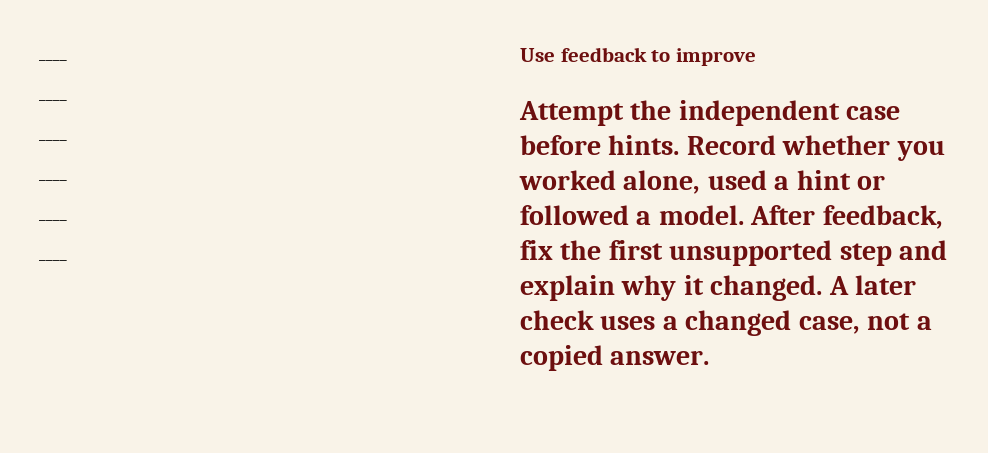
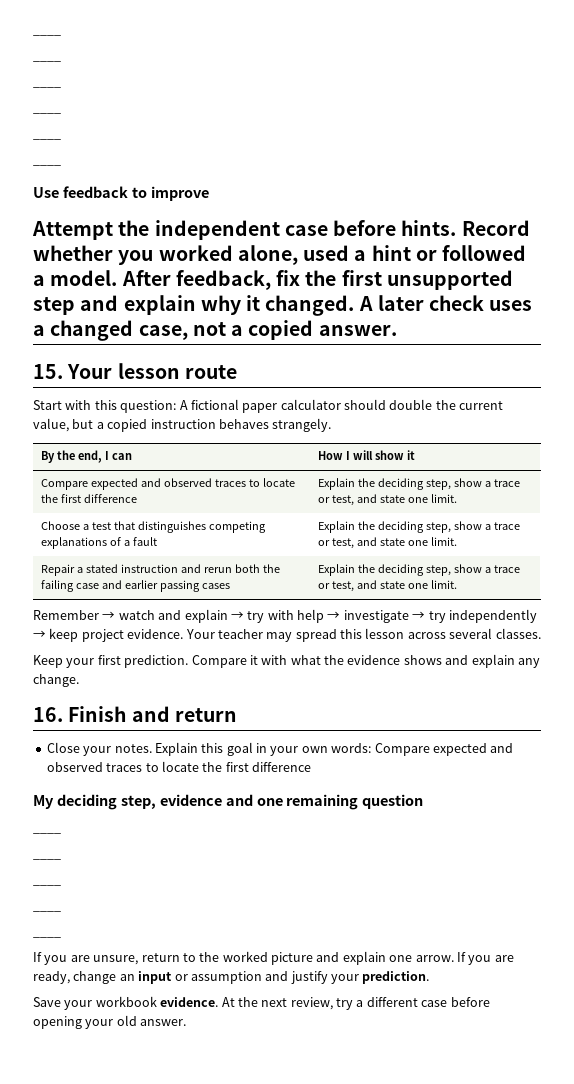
(710, 357) none -> [33,363,237,379] [33,399,504,413] [33,418,332,432] [41,450,133,463] [318,450,416,460] [41,478,295,490] [41,494,138,503] [318,478,520,490] [318,494,458,506] [41,521,267,533] [41,537,158,549] [318,521,520,533] [318,537,458,549] [41,564,280,576] [41,580,231,592] [318,564,520,576] [318,580,458,592] [33,609,537,623] [33,628,541,642] [33,654,540,668] [33,674,79,687] [33,706,237,722] [46,742,514,756] [46,761,311,772] [33,794,424,810] [33,832,61,834] [33,858,61,860] [33,884,61,886] [33,910,61,912] [33,936,61,938] [33,951,514,965] [33,971,430,984] [33,996,490,1010] [33,1015,187,1029] // 15. Your lesson route // Start with this question: A fictional paper calculator should double the current value, but a copied instruction behaves strangely. // By the end, I can | How I will show it // Compare expected and observed traces to locate the first difference | Explain the deciding step, show a trace or test, and state one limit. // Choose a test that distinguishes competing explanations of a fault | Explain the deciding step, show a trace or test, and state one limit. // Repair a stated instruction and rerun both the failing case and earlier passing cases | Explain the deciding step, show a trace or test, and state one limit. // Remember → watch and explain → try with help → investigate → try independently → keep project evidence. Your teacher may spread this lesson across several classes. // Keep your first prediction. Compare it with what the evidence shows and explain any change. // 16. Finish and return // Close your notes. Explain this goal in your own words: Compare expected and observed traces to locate the first difference // My deciding step, evidence and one remaining question // ____ // ____ // ____ // ____ // ____ // If you are unsure, return to the worked picture and explain one arrow. If you are ready, change an input or assumption and justify your prediction. // Save your workbook evidence. At the next review, try a different case before opening your old answer.

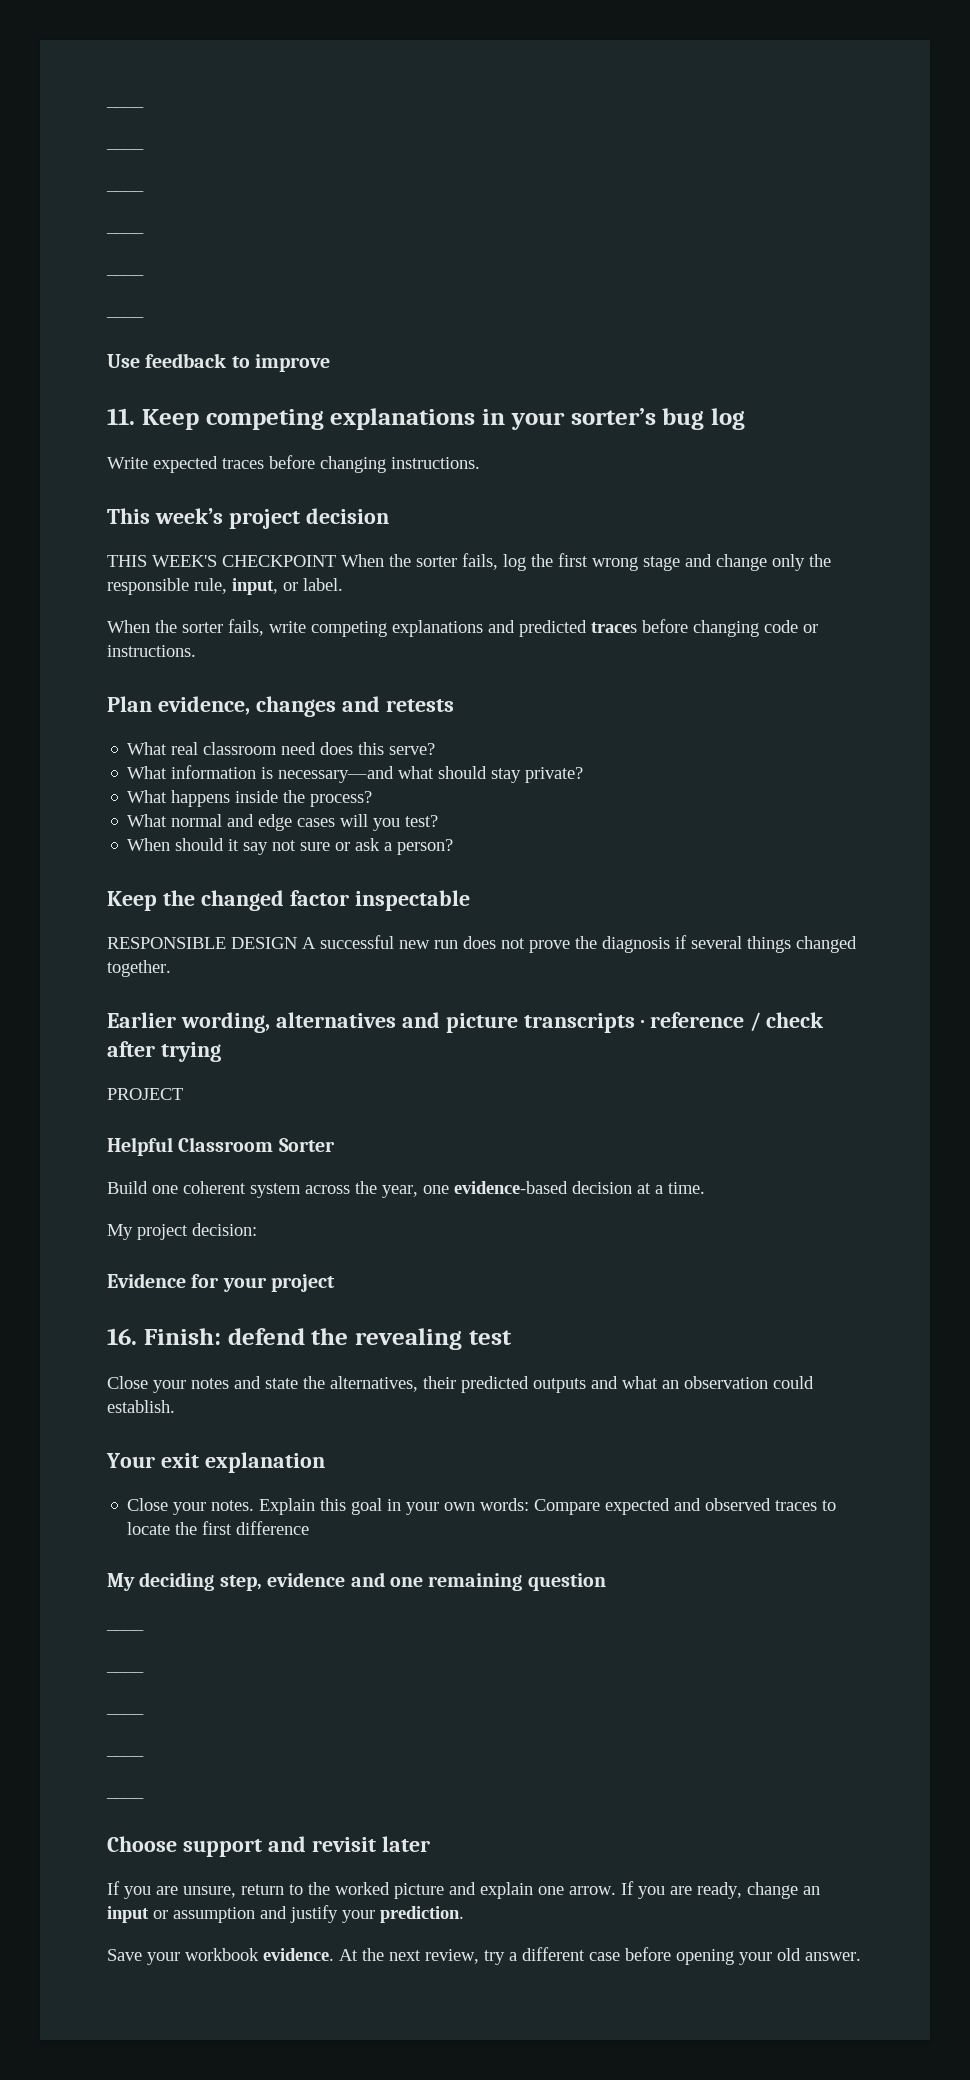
[32,220,530,240] [33,245,527,265] [33,270,513,290] [33,295,533,316] [33,320,397,341] [33,363,237,379] [33,399,504,413] [33,418,332,432] [41,450,133,463] [318,450,416,460] [41,478,295,490] [41,494,138,503] [318,478,520,490] [318,494,458,506] [41,521,267,533] [41,537,158,549] [318,521,520,533] [318,537,458,549] [41,564,280,576] [41,580,231,592] [318,564,520,576] [318,580,458,592] [33,609,537,623] [33,628,541,642] [33,654,540,668] [33,674,79,687] [33,706,237,722] Attempt the independent case before hints. Record whether you worked alone, used a hint or followed a model. After feedback, fix the first unsupported step and explain why it changed. A later check uses a changed case, not a copied answer. // 15. Your lesson route // Start with this question: A fictional paper calculator should double the current value, but a copied instruction behaves strangely. // By the end, I can | How I will show it // Compare expected and observed traces to locate the first difference | Explain the deciding step, show a trace or test, and state one limit. // Choose a test that distinguishes competing explanations of a fault | Explain the deciding step, show a trace or test, and state one limit. // Repair a stated instruction and rerun both the failing case and earlier passing cases | Explain the deciding step, show a trace or test, and state one limit. // Remember → watch and explain → try with help → investigate → try independently → keep project evidence. Your teacher may spread this lesson across several classes. // Keep your first prediction. Compare it with what the evidence shows and explain any change. // 16. Finish and return -> [107,408,745,430] [107,455,480,473] [107,508,389,529] [107,553,831,571] [107,578,343,595] [107,619,818,637] [107,645,196,657] [107,696,454,717] [127,742,436,755] [127,765,584,783] [127,790,373,807] [127,814,439,831] [127,838,454,855] [107,890,470,911] [107,935,857,953] [107,960,171,977] [107,1012,825,1033] [107,1041,221,1062] [107,1088,183,1100] [107,1137,335,1156] [107,1181,705,1198] [107,1223,257,1240] [107,1273,336,1292] [107,1328,512,1350] [107,1376,814,1393] [107,1400,175,1413] [106,1452,325,1473] 11. Keep competing explanations in your sorter’s bug log // Write expected traces before changing instructions. // This week’s project decision // THIS WEEK'S CHECKPOINT When the sorter fails, log the first wrong stage and change only the responsible rule, input, or label. // When the sorter fails, write competing explanations and predicted traces before changing code or instructions. // Plan evidence, changes and retests // What real classroom need does this serve? // What information is necessary—and what should stay private? // What happens inside the process? // What normal and edge cases will you test? // When should it say not sure or ask a person? // Keep the changed factor inspectable // RESPONSIBLE DESIGN A successful new run does not prove the diagnosis if several things changed together. // Earlier wording, alternatives and picture transcripts · reference / check after trying // PROJECT // Helpful Classroom Sorter // Build one coherent system across the year, one evidence-based decision at a time. // My project decision: // Evidence for your project // 16. Finish: defend the revealing test // Close your notes and state the alternatives, their predicted outputs and what an observation could establish. // Your exit explanation
(61, 937) none -> [107,1836,430,1857] // Choose support and revisit later

